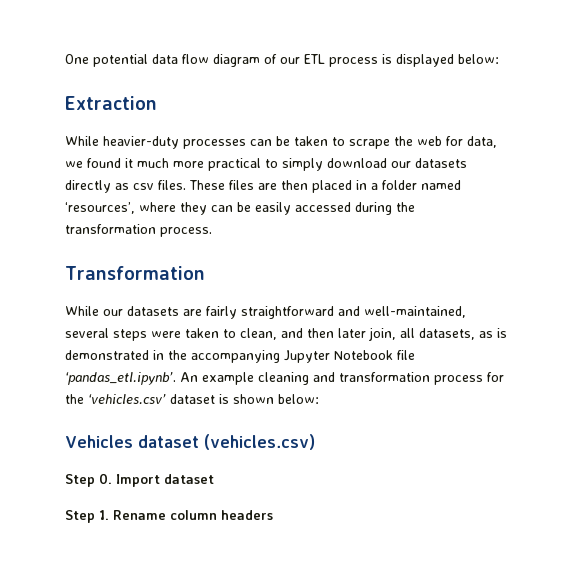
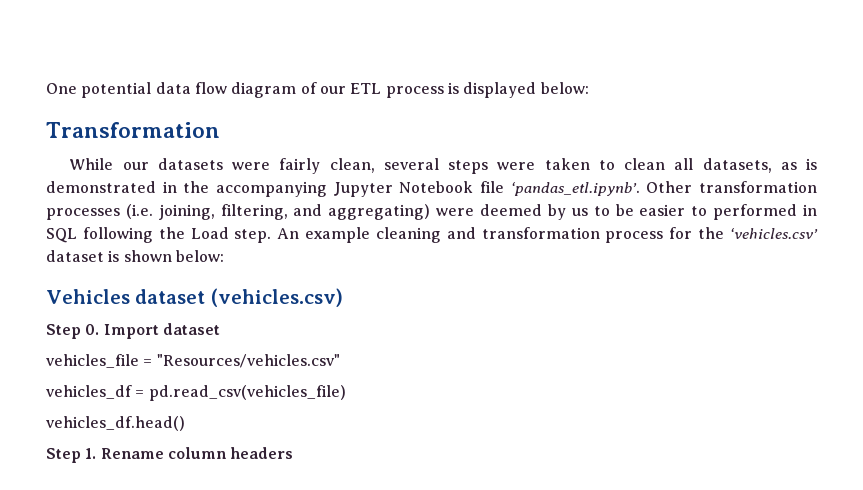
[65,96,157,110] [65,136,497,149] [65,158,467,171] [65,180,461,193] [65,202,415,215] [65,224,212,237] // Extraction // While heavier-duty processes can be taken to scrape the web for data, we found it much more practical to simply download our datasets directly as csv files. These files are then placed in a folder named ‘resources’, where they can be easily accessed during the transformation process. -> (589, 88) none
[183,306,466,319] are fairly straightforward and well-maintained, -> [232,158,375,174] were fairly clean,
[240,327,396,341] clean, and then later join, -> [624,158,666,170] clean
(176, 378) none -> [646,181,817,193] [46,204,818,220] [46,227,272,243] Other transformation processes (i.e. joining, filtering, and aggregating) were deemed by us to be easier to performed in SQL following the Load step.
(214, 479) none -> [46,354,340,368] [46,385,346,401] [46,416,185,431] // vehicles_file = "Resources/vehicles.csv" // vehicles_df = pd.read_csv(vehicles_file) // vehicles_df.head()

